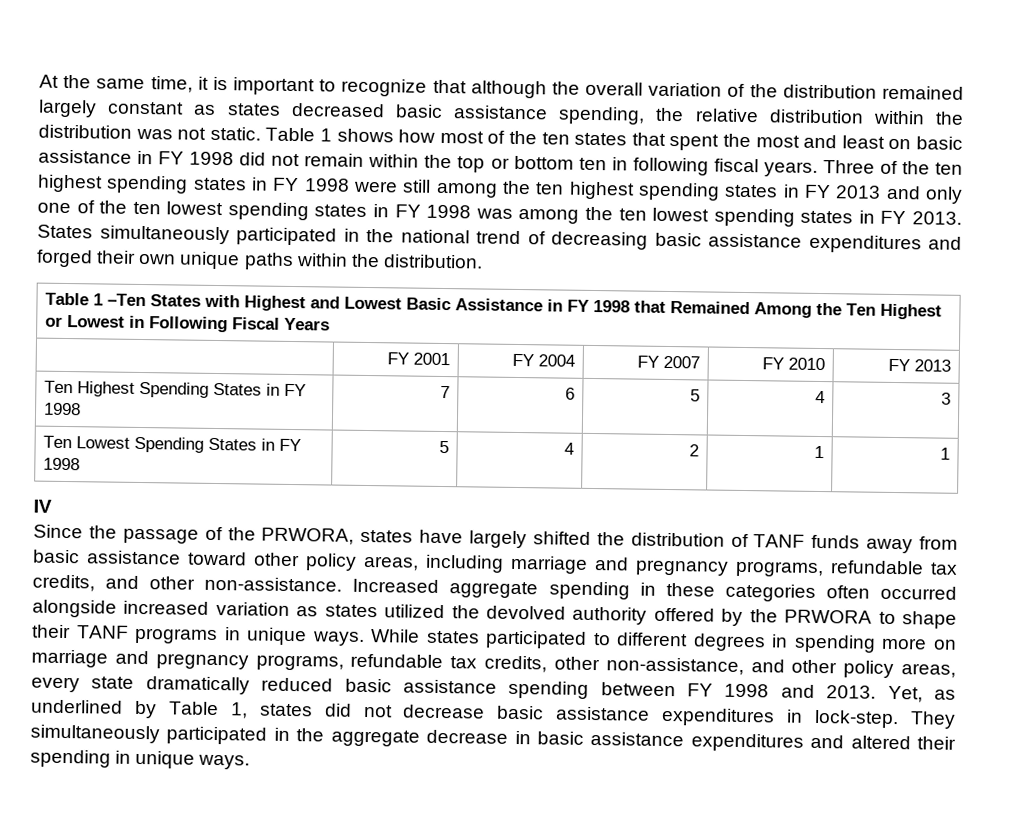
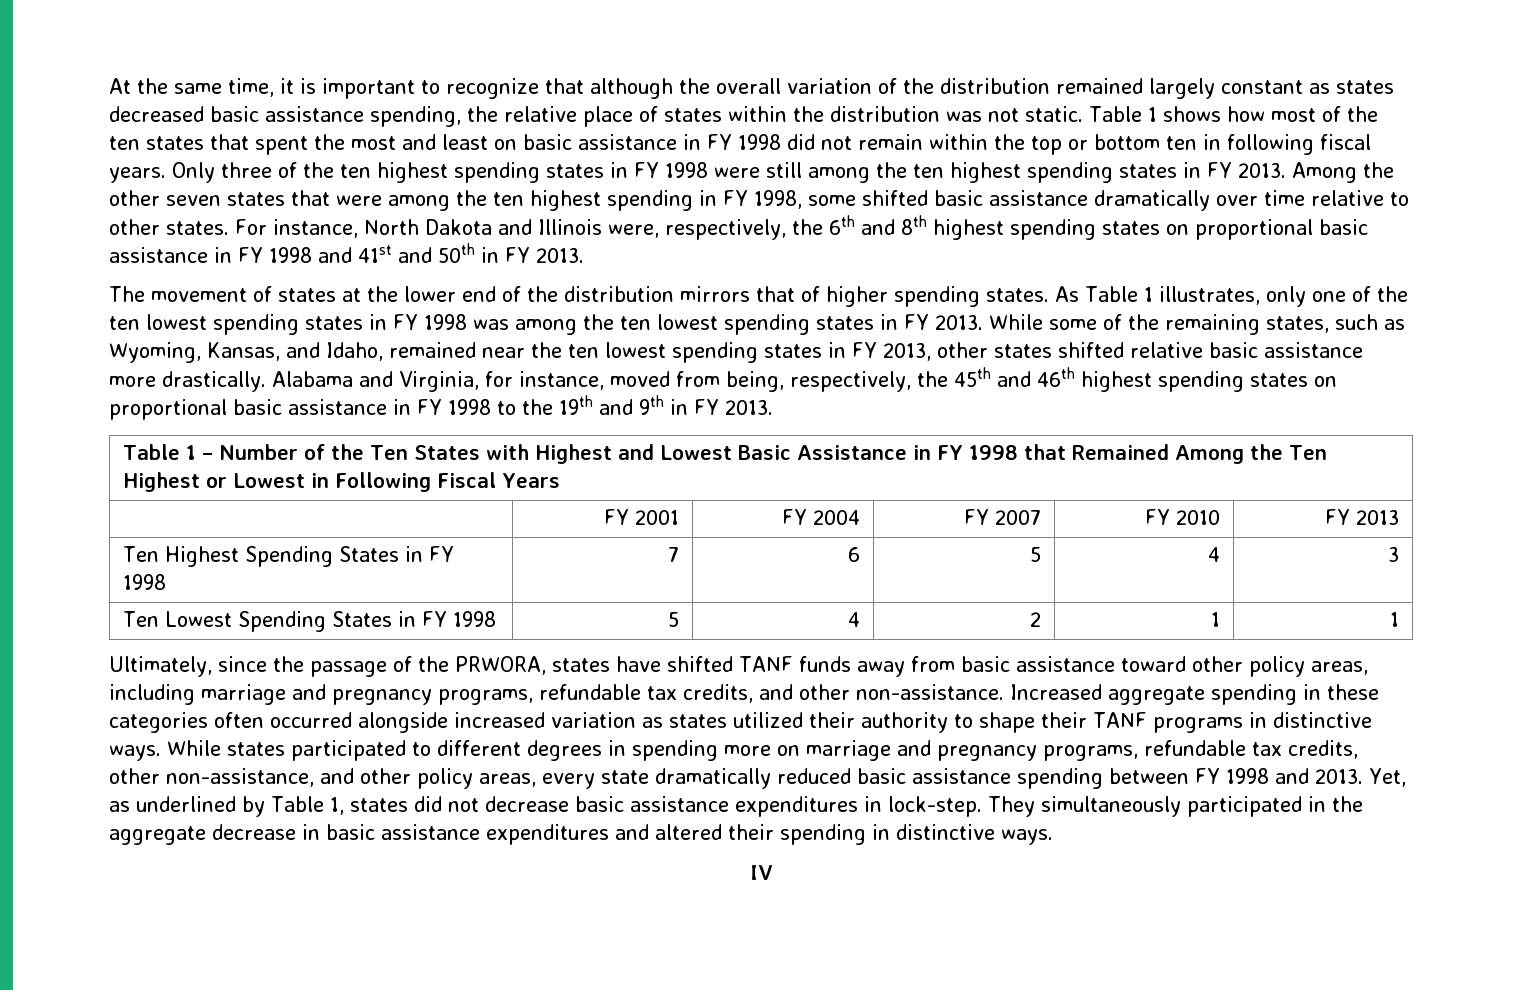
[768,109,864,124] distribution -> [583,106,722,127] place of states
[822,160,875,174] Three -> [172,162,272,183] Only three
[835,185,921,200] 2013 and -> [1238,162,1394,183] [109,190,1409,211] [109,215,1368,240] [109,243,584,263] [109,286,1260,307] 2013. Among the other seven states that were among the ten highest spending in FY 1998, some shifted basic assistance dramatically over time relative to other states. For instance, North Dakota and Illinois were, respectively, the 6th and 8th highest spending states on proportional basic assistance in FY 1998 and 41st and 50th in FY 2013. // The movement of states at the lower end of the distribution mirrors that of higher spending states. As Table 1 illustrates,
[37,224,962,254] [36,249,483,271] [45,292,147,307] States simultaneously participated in the national trend of decreasing basic assistance expenditures and forged their own unique paths within the distribution. // Table 1 –Ten -> [989,314,1405,335] [109,342,1363,363] [109,367,1337,392] [109,395,773,420] [122,444,408,460] While some of the remaining states, such as Wyoming, Kansas, and Idaho, remained near the ten lowest spending states in FY 2013, other states shifted relative basic assistance more drastically. Alabama and Virginia, for instance, moved from being, respectively, the 45th and 46th highest spending states on proportional basic assistance in FY 1998 to the 19th and 9th in FY 2013. // Table 1 – Number of the Ten
[33,499,52,513] [33,524,83,539] IV // Since -> [109,656,267,677] Ultimately, since
[469,530,749,549] largely shifted the distribution of -> [667,656,733,672] shifted
[451,605,873,627] the devolved authority offered by the PRWORA -> [809,712,948,733] their authority
[246,627,308,646] unique -> [1272,712,1372,728] distinctive
[135,750,251,770] unique ways. -> [896,824,1053,845] [749,865,773,880] distinctive ways. // IV

